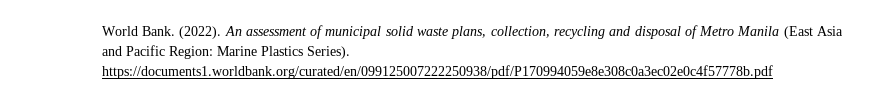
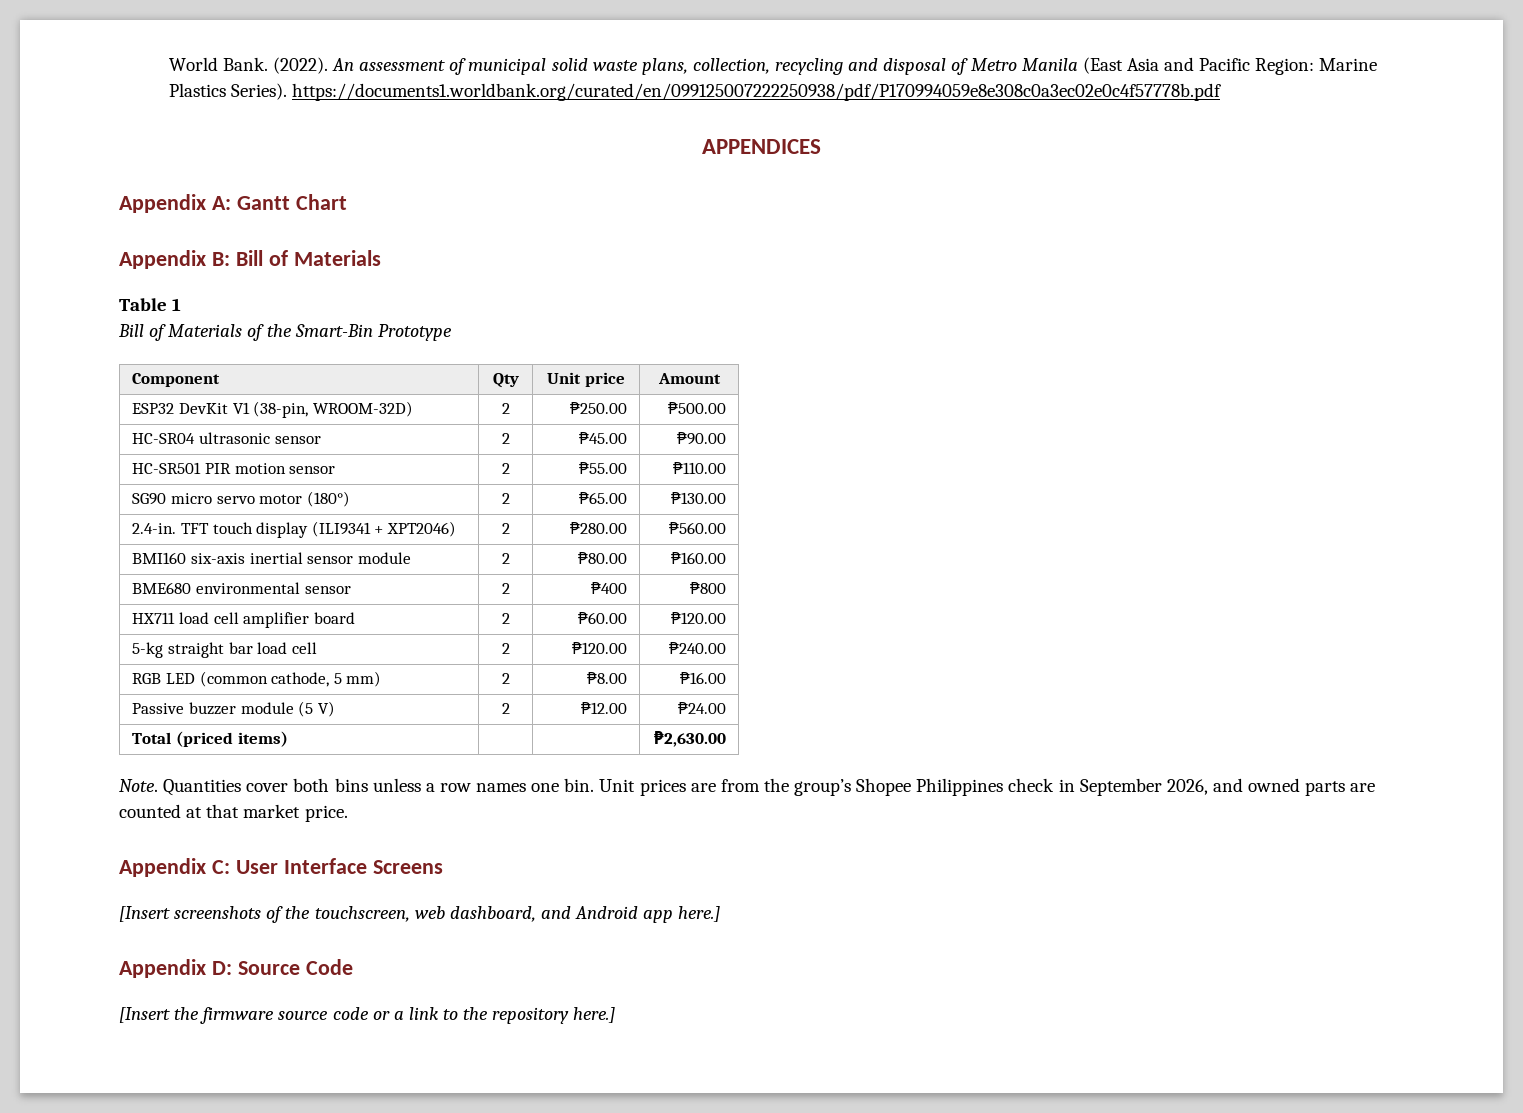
(773, 72) none -> [702,139,821,154] [119,194,347,213] [119,250,381,269] [119,298,182,311] [118,324,452,341] [132,373,221,387] [492,373,519,388] [547,372,625,387] [657,373,721,384] [132,401,413,418] [501,403,510,414] [569,402,627,414] [667,402,726,414] [132,432,321,444] [501,433,510,444] [578,432,627,444] [676,432,726,445] [132,462,336,474] [501,463,510,474] [578,462,627,474] [672,462,726,474] [132,491,350,507] [501,493,510,504] [578,492,627,504] [670,492,726,504] [132,521,456,538] [501,523,510,534] [569,522,627,534] [668,522,726,534] [132,552,411,564] [501,553,510,564] [577,552,627,564] [670,552,726,564] [132,582,351,594] [501,583,510,594] [590,582,627,594] [689,582,726,594] [132,612,355,628] [501,613,510,624] [577,612,627,624] [670,612,726,624] [132,642,317,658] [501,643,510,654] [571,642,627,654] [668,642,726,654] [132,671,382,687] [501,673,510,684] [586,672,627,684] [679,672,726,684] [132,701,335,717] [501,703,510,714] [580,702,627,714] [677,702,726,714] [132,731,288,747] [653,731,726,747] [119,778,1376,796] [119,804,348,822] [119,858,443,877] [119,906,721,923] [119,959,353,978] [119,1007,616,1024] // APPENDICES // Appendix A: Gantt Chart // Appendix B: Bill of Materials // Table 1 // Bill of Materials of the Smart-Bin Prototype // Component | Qty | Unit price | Amount // ESP32 DevKit V1 (38-pin, WROOM-32D) | 2 | ₱250.00 | ₱500.00 // HC-SR04 ultrasonic sensor | 2 | ₱45.00 | ₱90.00 // HC-SR501 PIR motion sensor | 2 | ₱55.00 | ₱110.00 // SG90 micro servo motor (180°) | 2 | ₱65.00 | ₱130.00 // 2.4-in. TFT touch display (ILI9341 + XPT2046) | 2 | ₱280.00 | ₱560.00 // BMI160 six-axis inertial sensor module | 2 | ₱80.00 | ₱160.00 // BME680 environmental sensor | 2 | ₱400 | ₱800 // HX711 load cell amplifier board | 2 | ₱60.00 | ₱120.00 // 5-kg straight bar load cell | 2 | ₱120.00 | ₱240.00 // RGB LED (common cathode, 5 mm) | 2 | ₱8.00 | ₱16.00 // Passive buzzer module (5 V) | 2 | ₱12.00 | ₱24.00 // Total (priced items) | | | ₱2,630.00 // Note. Quantities cover both bins unless a row names one bin. Unit prices are from the group’s Shopee Philippines check in September 2026, and owned parts are counted at that market price. // Appendix C: User Interface Screens // [Insert screenshots of the touchscreen, web dashboard, and Android app here.] // Appendix D: Source Code // [Insert the firmware source code or a link to the repository here.]

